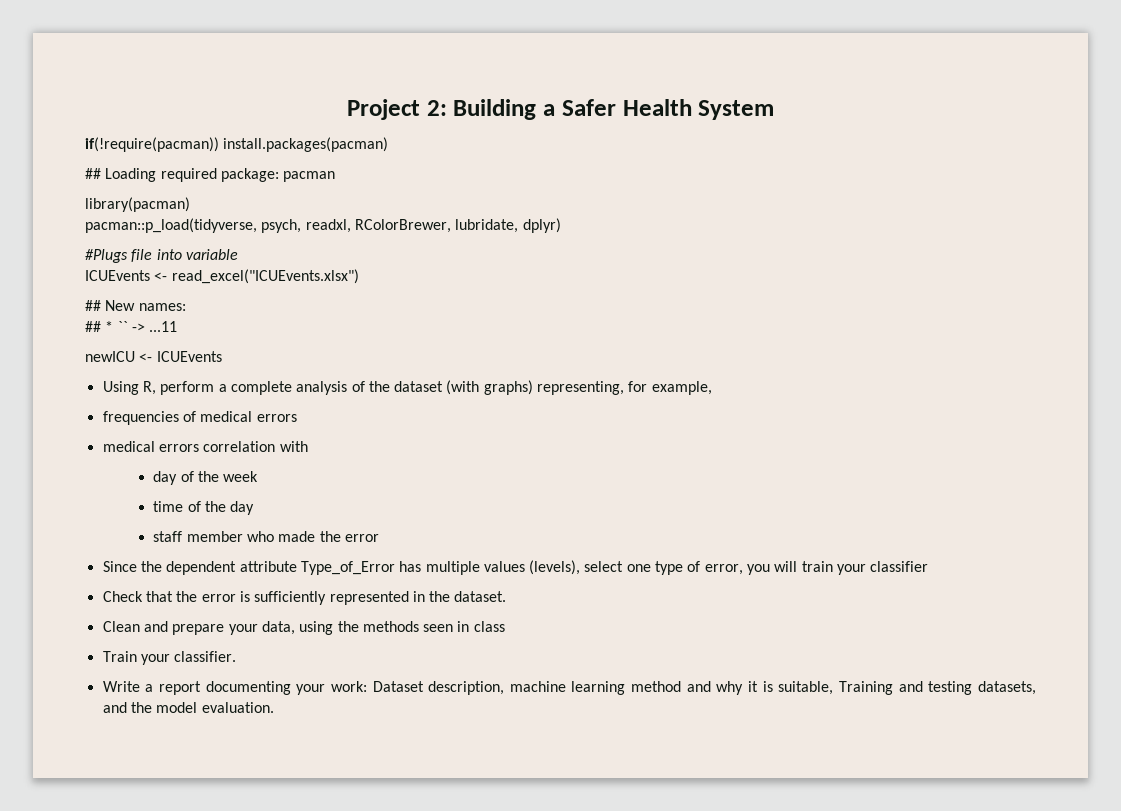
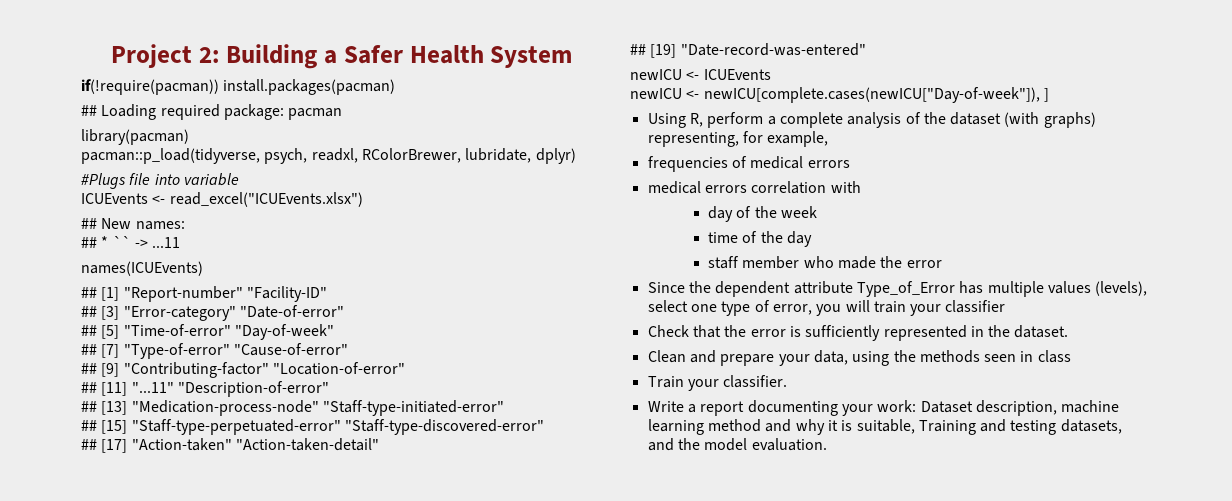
(178, 326) none -> [81,261,203,276] [81,286,327,302] [81,305,344,321] [81,324,334,340] [81,343,348,359] [81,362,405,378] [81,381,329,397] [81,400,504,416] [81,419,544,435] [81,438,379,453] [630,43,866,58] // names(ICUEvents) // ## [1] "Report-number" "Facility-ID" // ## [3] "Error-category" "Date-of-error" // ## [5] "Time-of-error" "Day-of-week" // ## [7] "Type-of-error" "Cause-of-error" // ## [9] "Contributing-factor" "Location-of-error" // ## [11] "...11" "Description-of-error" // ## [13] "Medication-process-node" "Staff-type-initiated-error" // ## [15] "Staff-type-perpetuated-error" "Staff-type-discovered-error" // ## [17] "Action-taken" "Action-taken-detail" // ## [19] "Date-record-was-entered"
(222, 356) none -> [630,87,1049,103] // newICU <- newICU[complete.cases(newICU["Day-of-week"]), ]

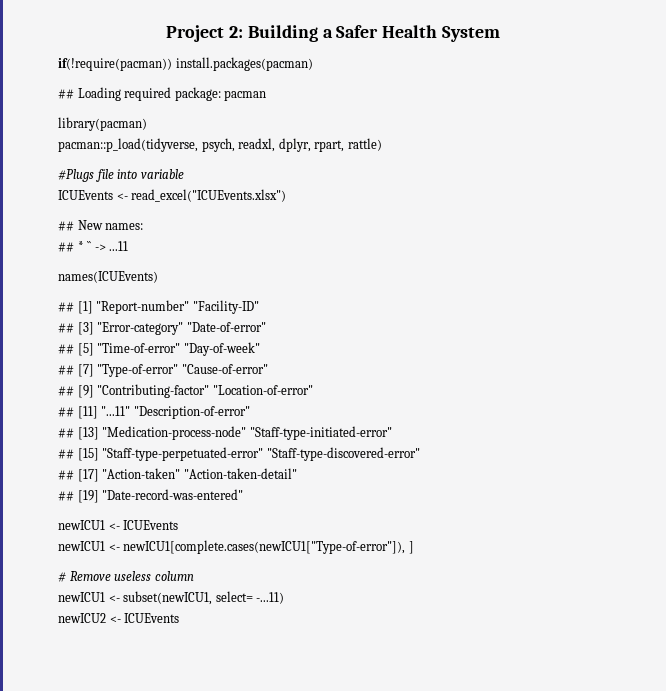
[361,148,576,164] RColorBrewer, lubridate, dplyr) -> [278,138,382,152] dplyr, rpart, rattle)
[630,69,682,80] newICU -> [58,520,105,530] newICU1
[630,87,1049,103] [647,112,1096,128] [647,131,829,147] [647,156,850,172] [647,181,861,194] [708,206,818,222] [708,231,813,247] [708,256,942,269] [647,281,1148,297] [647,300,1006,316] [647,325,1069,341] [647,350,1071,366] [647,375,788,391] [647,400,1120,416] [647,419,1122,435] [647,438,827,451] newICU <- newICU[complete.cases(newICU["Day-of-week"]), ] // Using R, perform a complete analysis of the dataset (with graphs) representing, for example, // frequencies of medical errors // medical errors correlation with // day of the week // time of the day // staff member who made the error // Since the dependent attribute Type_of_Error has multiple values (levels), select one type of error, you will train your classifier // Check that the error is sufficiently represented in the dataset. // Clean and prepare your data, using the methods seen in class // Train your classifier. // Write a report documenting your work: Dataset description, machine learning method and why it is suitable, Training and testing datasets, and the model evaluation. -> [58,540,414,554] [58,571,194,582] [58,591,285,605] [58,613,180,623] newICU1 <- newICU1[complete.cases(newICU1["Type-of-error"]), ] // # Remove useless column // newICU1 <- subset(newICU1, select= -...11) // newICU2 <- ICUEvents

